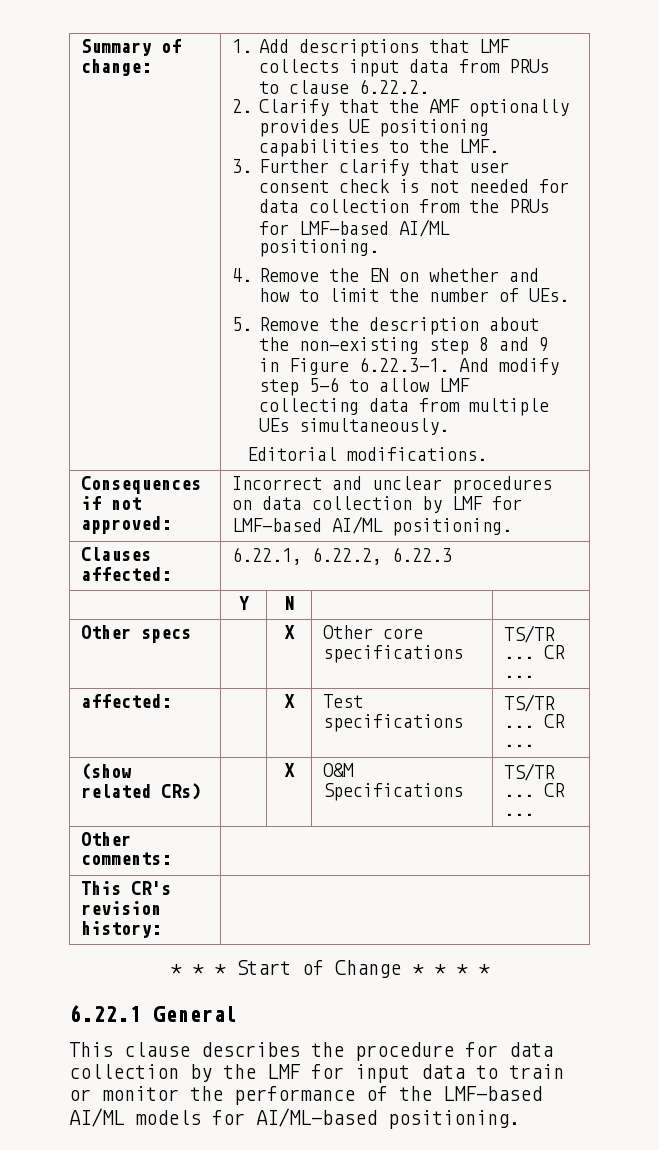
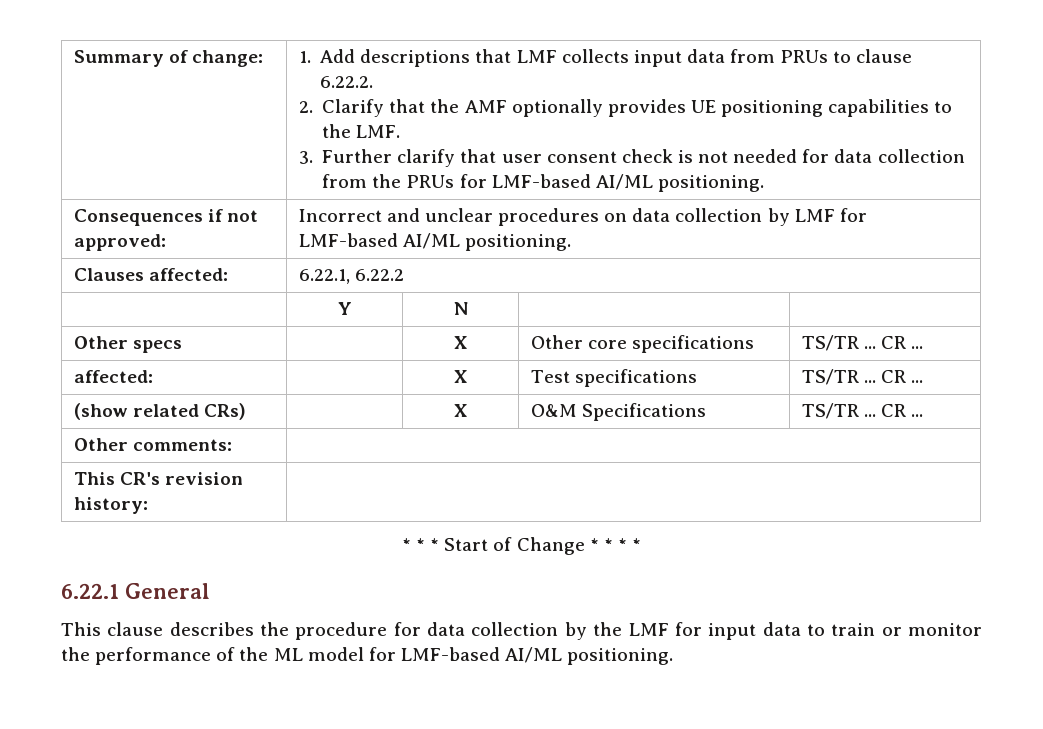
[231,268,540,282] [259,288,570,302] [231,317,540,335] [259,337,550,355] [259,357,560,375] [259,377,471,396] [259,398,550,416] [259,418,450,435] [246,447,487,461] // 4. Remove the EN on whether and how to limit the number of UEs. // 5. Remove the description about the non-existing step 8 and 9 in Figure 6.22.3-1. And modify step 5-6 to allow LMF collecting data from multiple UEs simultaneously. // Editorial modifications. -> (764, 183) none
[311,547,452,565] 6.22.2, 6.22.3 -> [354,269,404,281] 6.22.2
[443,1086,542,1101] [69,1108,377,1127] LMF-based AI/ML models for AI/ML-based -> [273,647,563,663] ML model for LMF-based AI/ML

